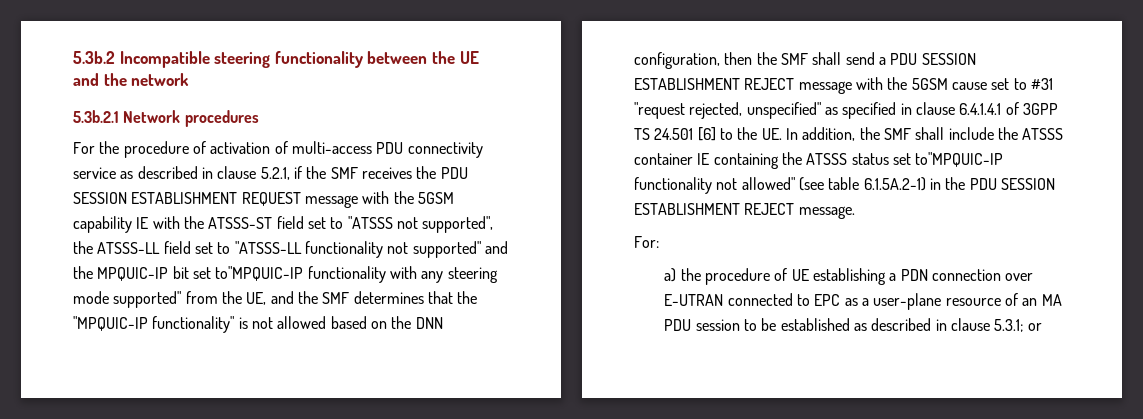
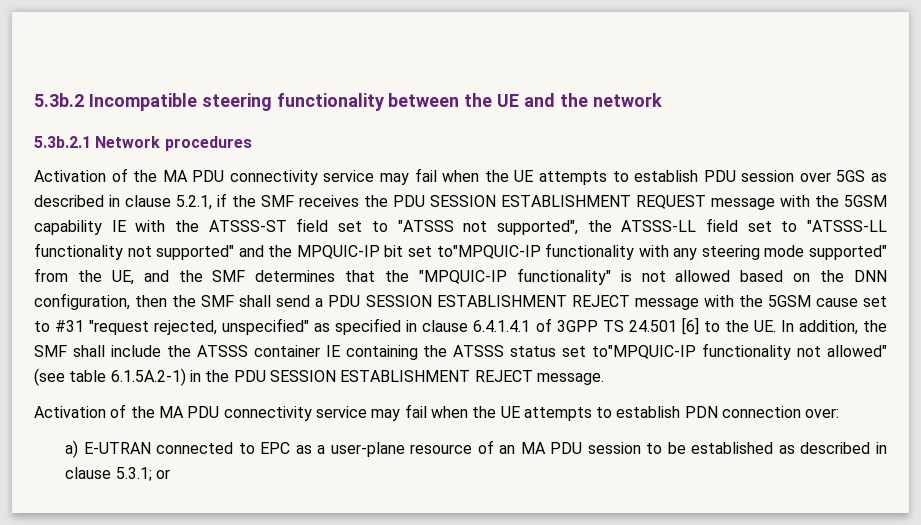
[73,141,483,158] [73,167,116,179] For the procedure of activation of multi-access PDU connectivity service -> [34,168,866,185] Activation of the MA PDU connectivity service may fail when the UE attempts to establish PDU session over 5GS
[634,236,659,248] [664,268,1034,285] For: // a) the procedure of UE establishing a PDN connection over -> [34,404,840,421] [65,440,79,458] Activation of the MA PDU connectivity service may fail when the UE attempts to establish PDN connection over: // a)

